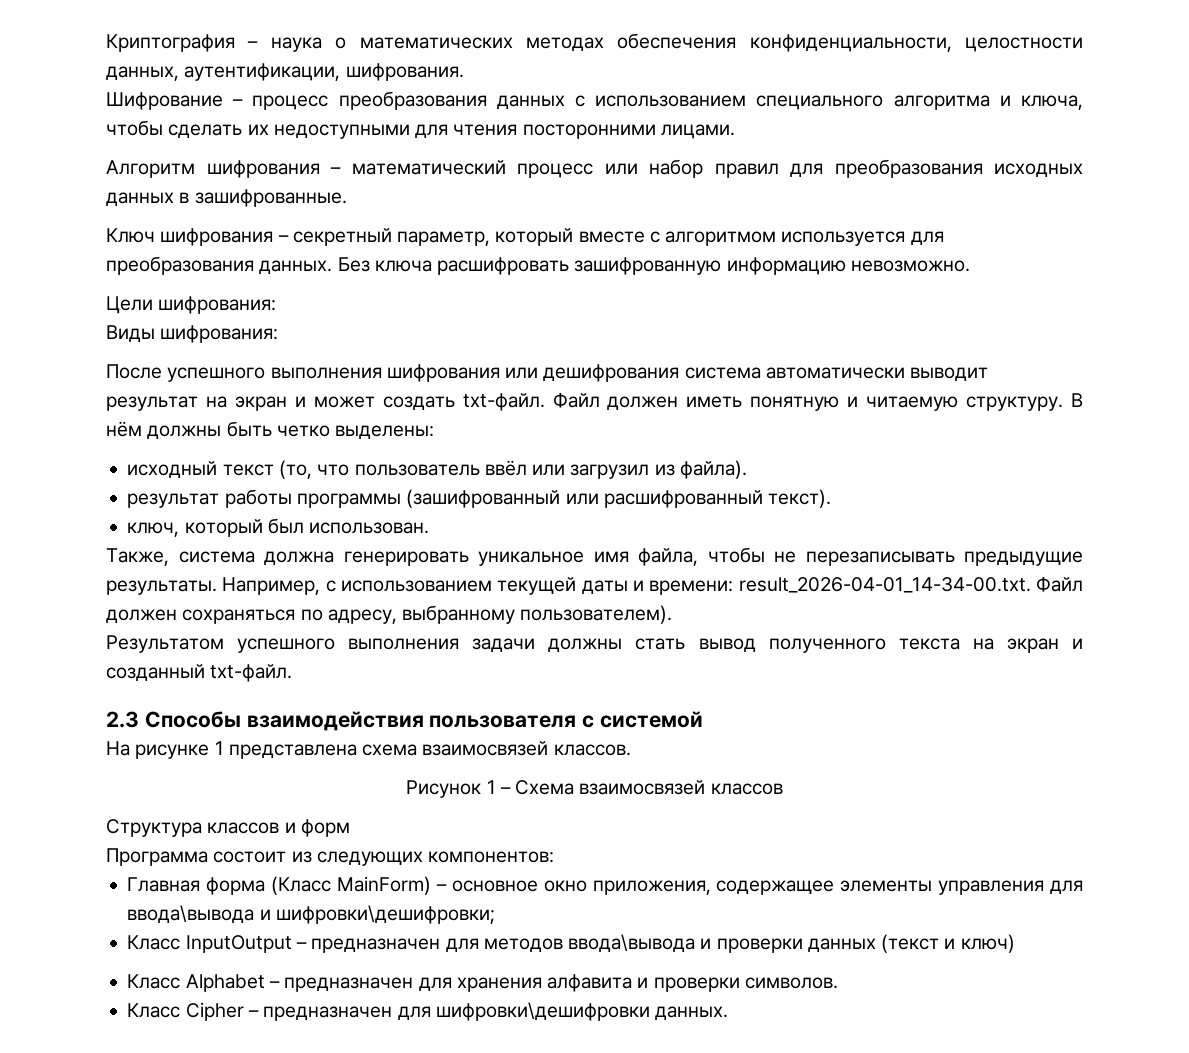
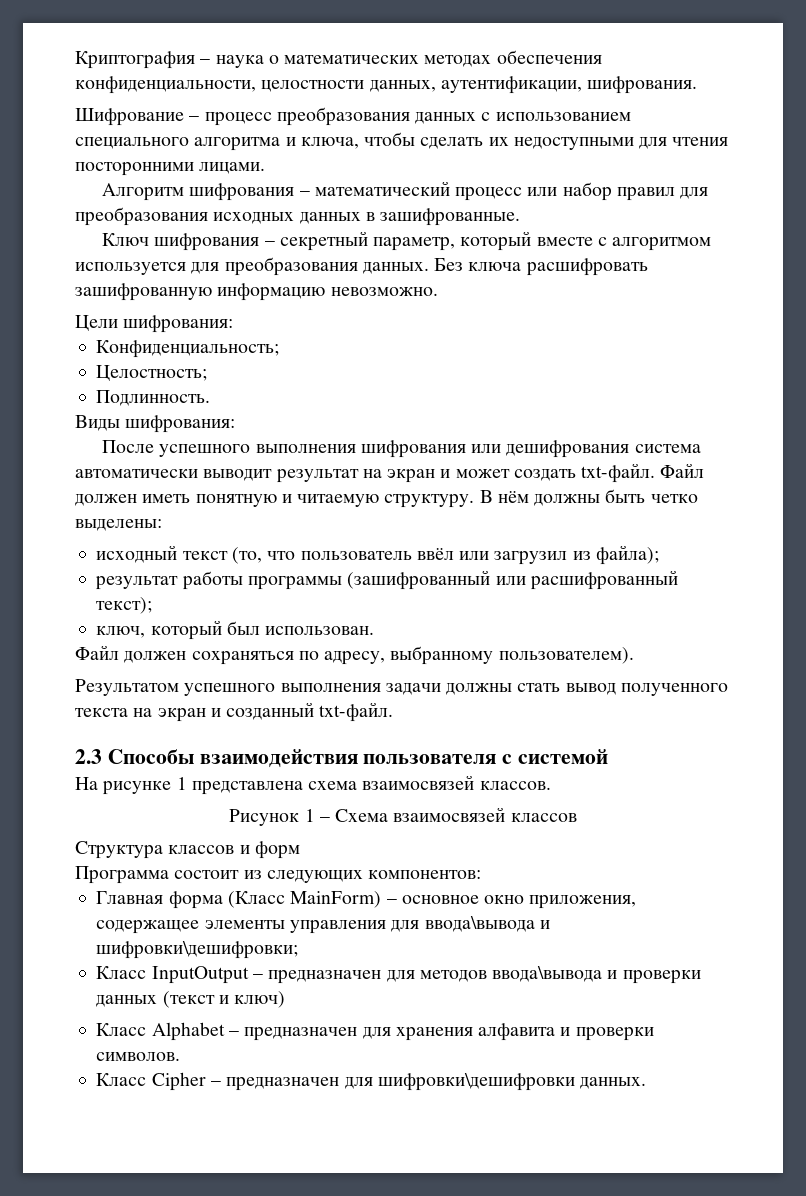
(277, 305) none -> [96,340,280,358] [96,365,208,381] [96,390,211,406] // Конфиденциальность; // Целостность; // Подлинность.
[679,460,747,479] файла). -> [595,545,659,565] файла);
[768,489,832,508] текст). -> [96,597,153,614] текст);
[106,547,1083,566] [106,577,1031,595] Также, система должна генерировать уникальное имя файла, чтобы не перезаписывать предыдущие результаты. Например, с использованием текущей даты и времени: result_2026-04-01_14-34-00.txt. -> (375, 630) none

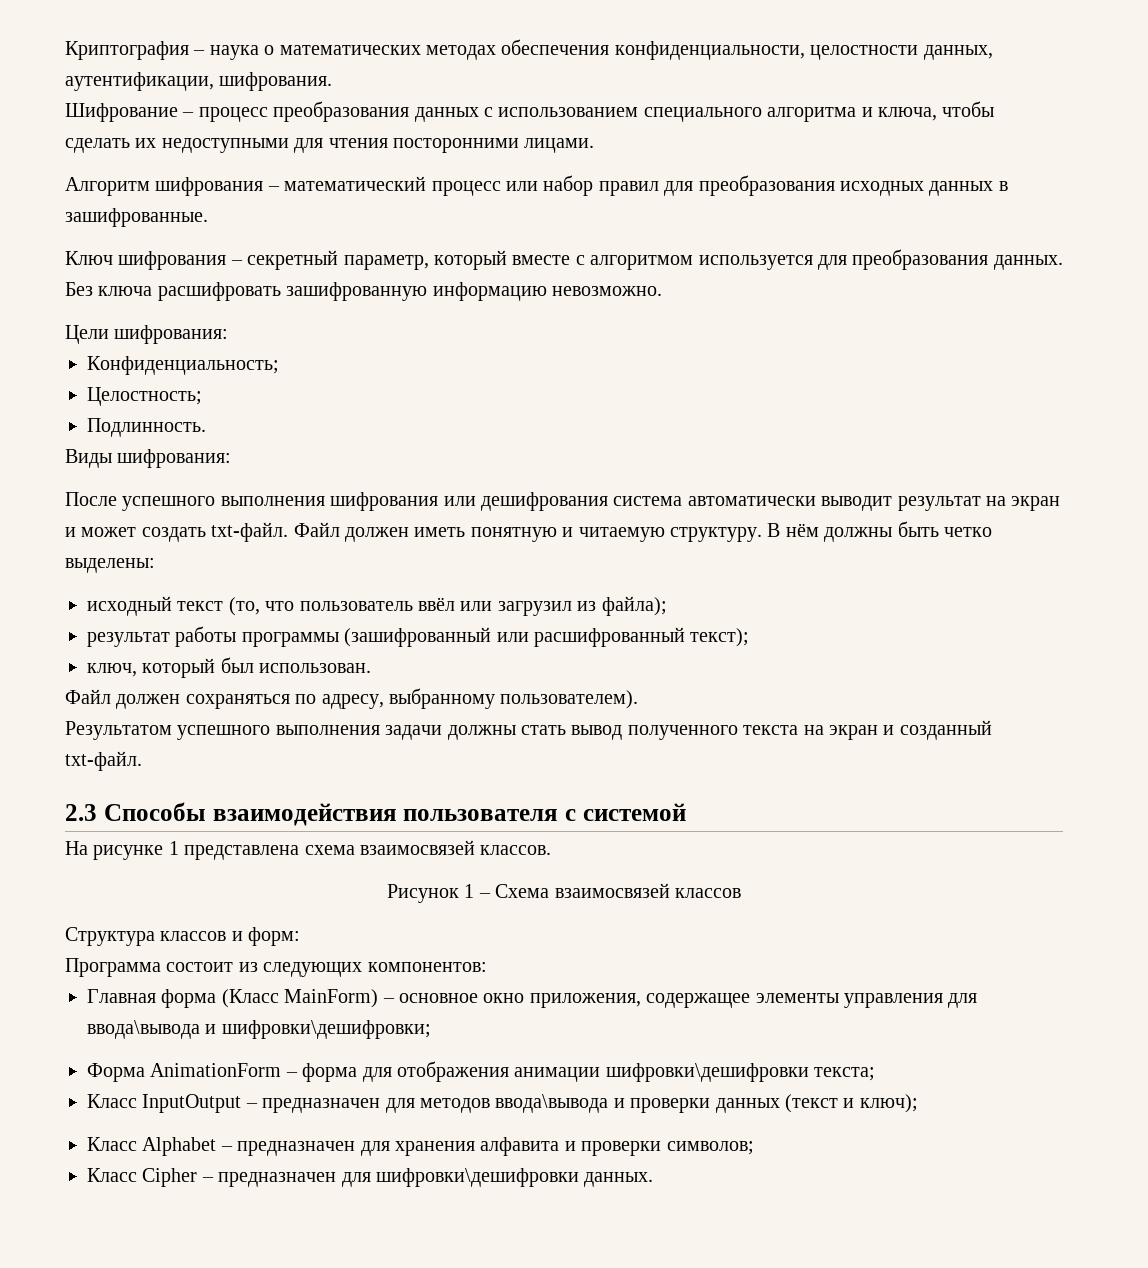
[254,841,300,859] форм -> [248,927,301,946] форм:
(299, 950) none -> [87,1061,876,1082] // Форма AnimationForm – форма для отображения анимации шифровки\дешифровки текста;
[234,991,286,1008] ключ) -> [859,1094,918,1113] ключ);
[96,1052,181,1061] символов. -> [666,1141,754,1155] символов;

